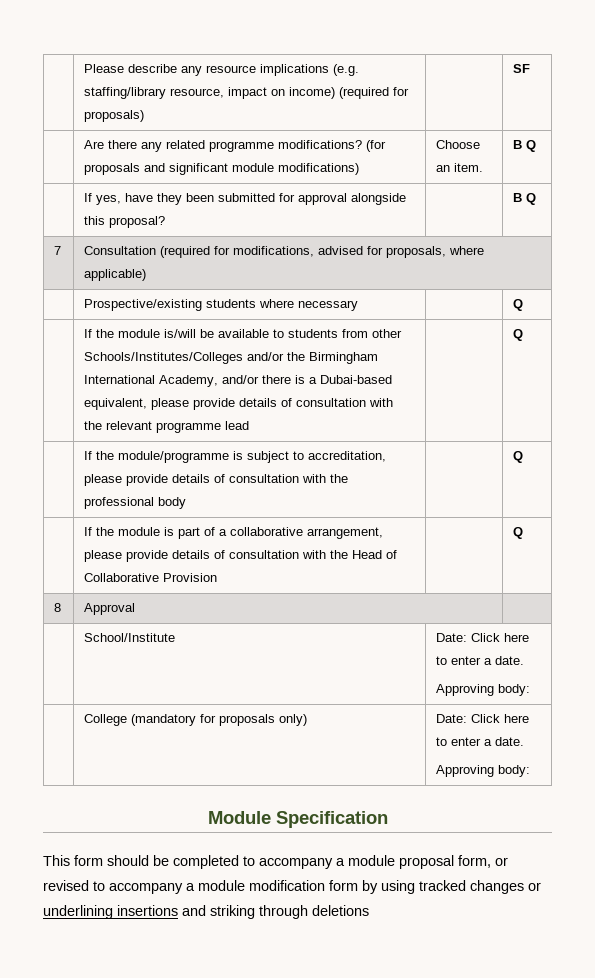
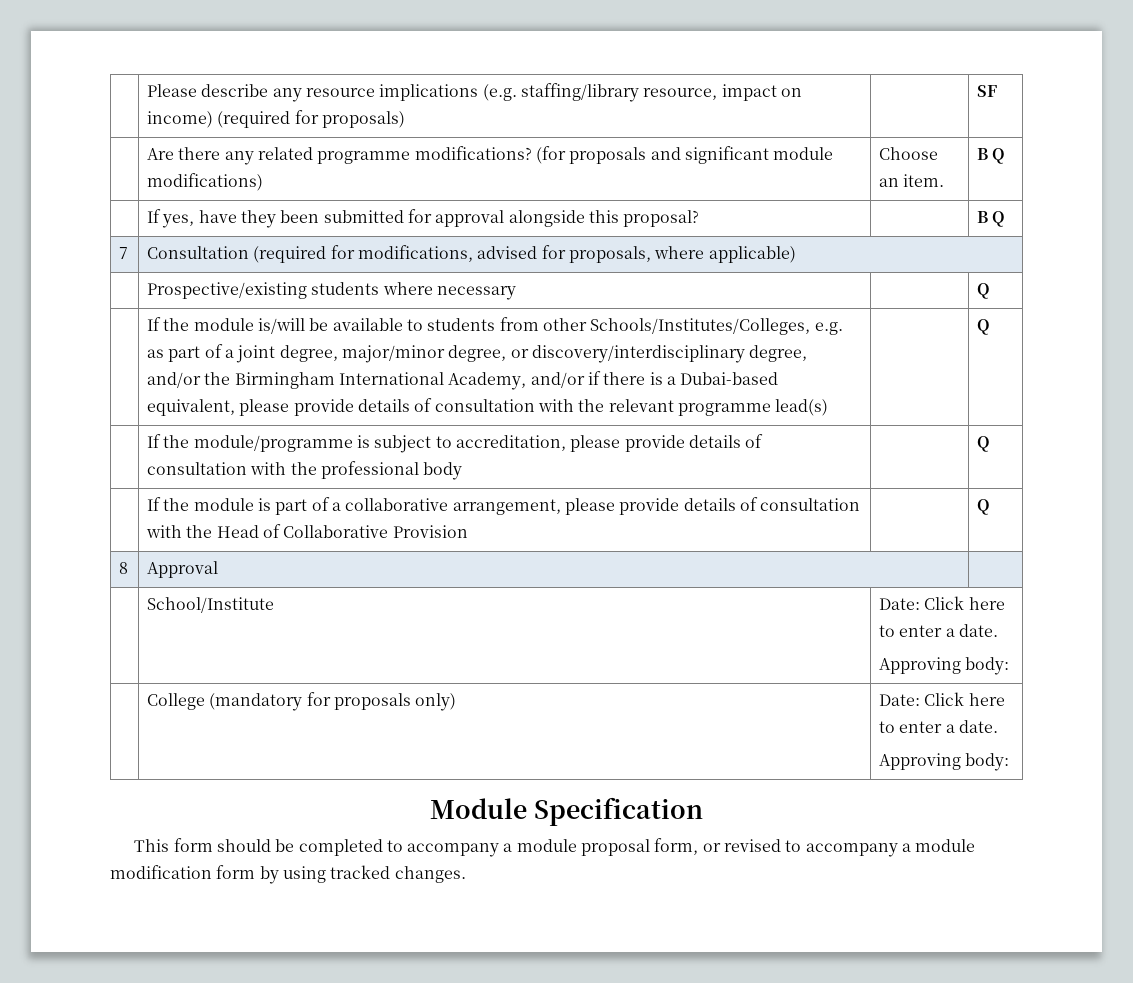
[84,352,244,364] Schools/Institutes/Colleges -> [590,318,843,335] [147,344,808,363] Schools/Institutes/Colleges, e.g. as part of a joint degree, major/minor degree, or discovery/interdisciplinary degree,
(260, 379) none -> [587,371,601,385] if
[225,421,250,430] lead -> [775,399,829,416] lead(s)
[470,880,541,894] [43,905,369,919] changes or underlining insertions and striking through deletions -> [394,866,466,883] changes.

